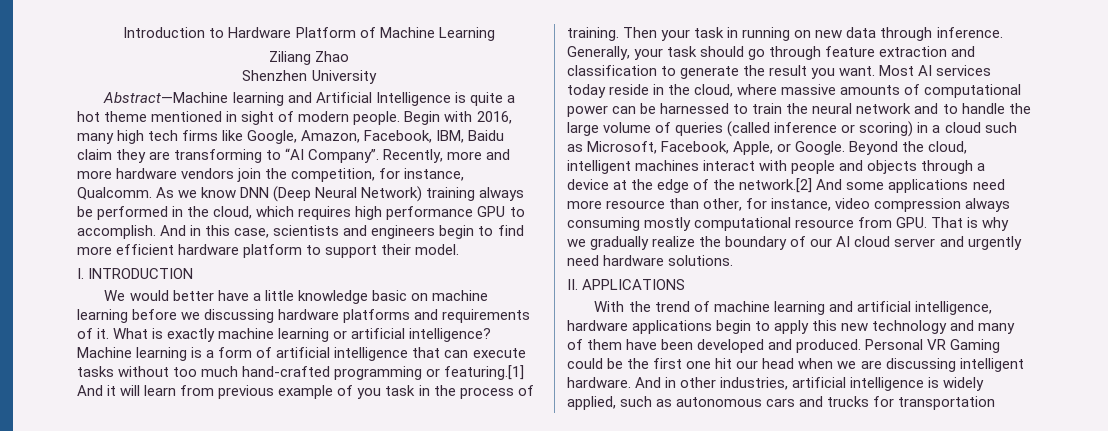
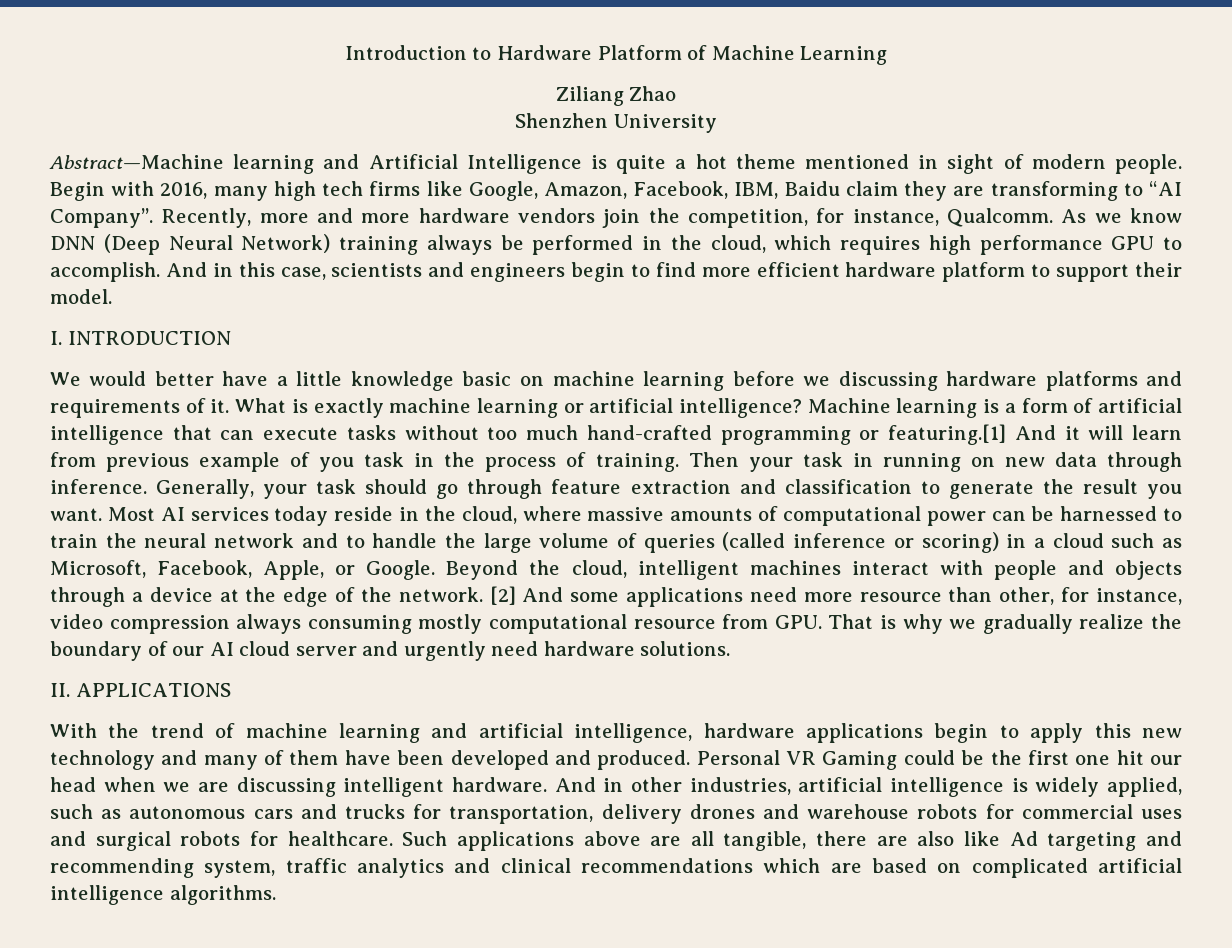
[739,178,813,193] network.[2] -> [398,586,516,605] network. [2]
[898,396,996,410] transportation -> [449,804,1183,824] [50,831,1182,851] [50,858,1182,878] [50,885,276,905] transportation, delivery drones and warehouse robots for commercial uses and surgical robots for healthcare. Such applications above are all tangible, there are also like Ad targeting and recommending system, traffic analytics and clinical recommendations which are based on complicated artificial intelligence algorithms.

